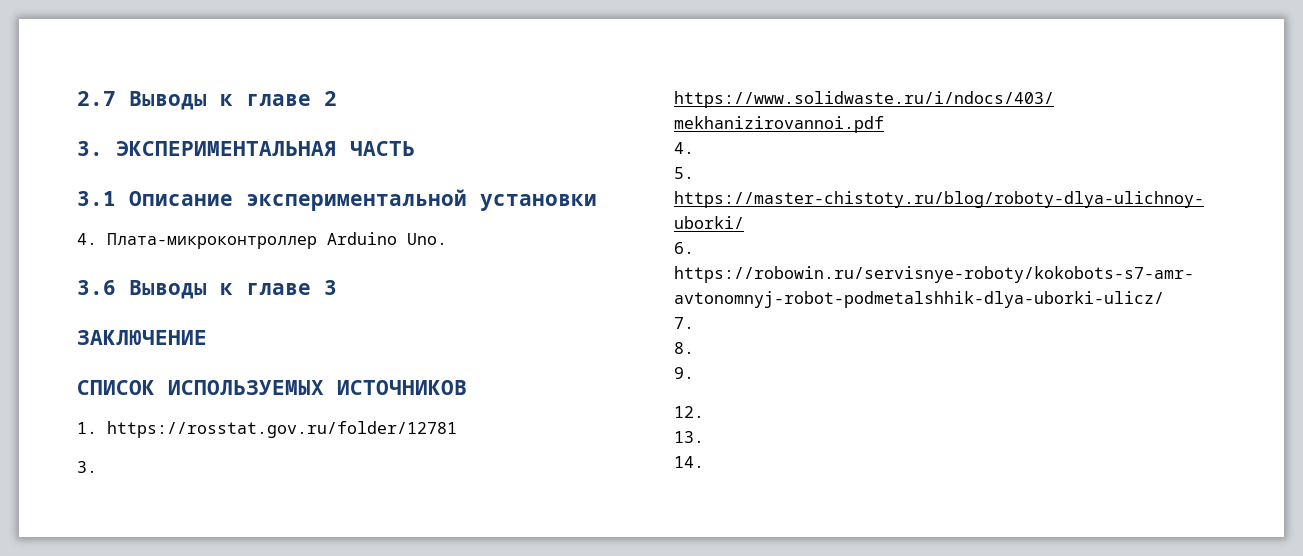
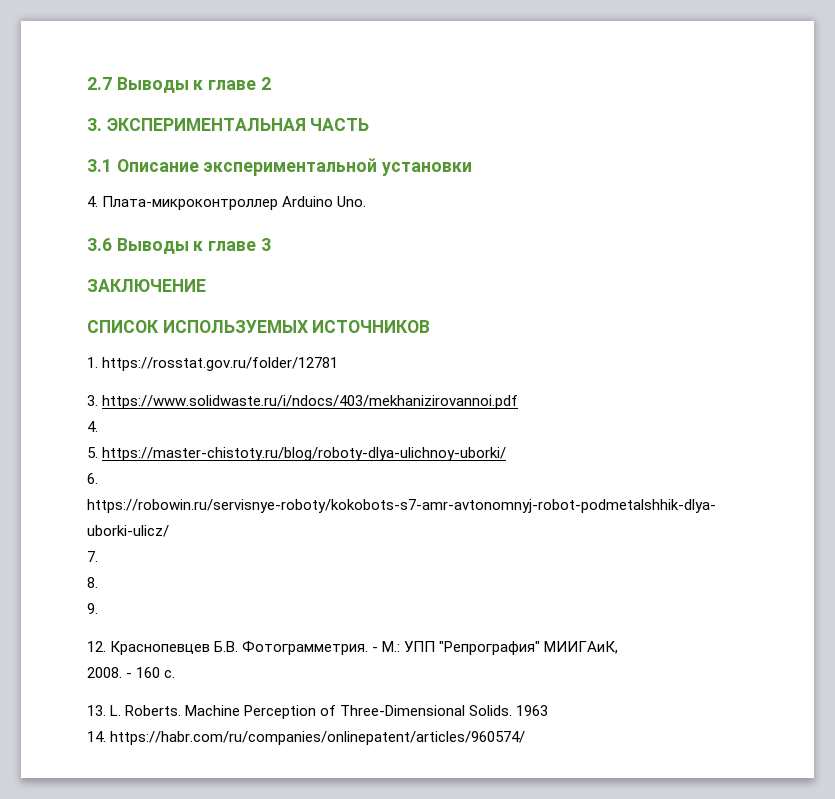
[674,431,704,443] // 13. -> [110,641,619,655] [87,667,176,678] [87,705,549,719] Краснопевцев Б.В. Фотограмметрия. - М.: УПП "Репрография" МИИГАиК, // 2008. - 160 с. // 13. L. Roberts. Machine Perception of Three-Dimensional Solids. 1963
(704, 462) none -> [110,731,526,745] https://habr.com/ru/companies/onlinepatent/articles/960574/

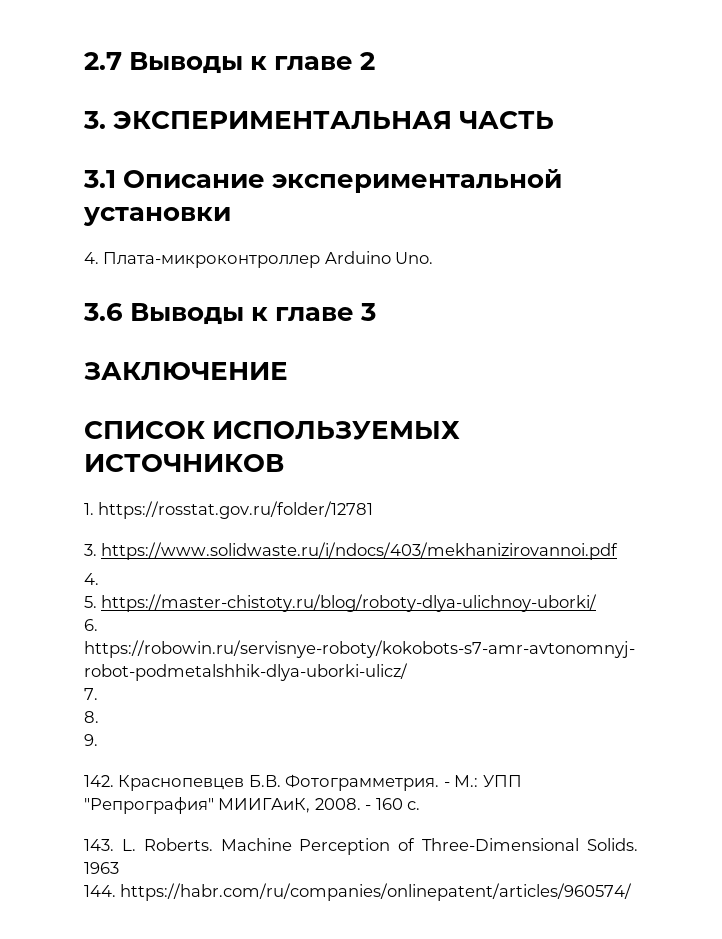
[87,641,106,652] 12. -> [84,775,114,787] 142.
(619, 647) // -> (311, 805) none
[87,705,106,716] 13. -> [84,839,114,851] 143.
[87,731,106,742] 14. -> [84,885,116,897] 144.

